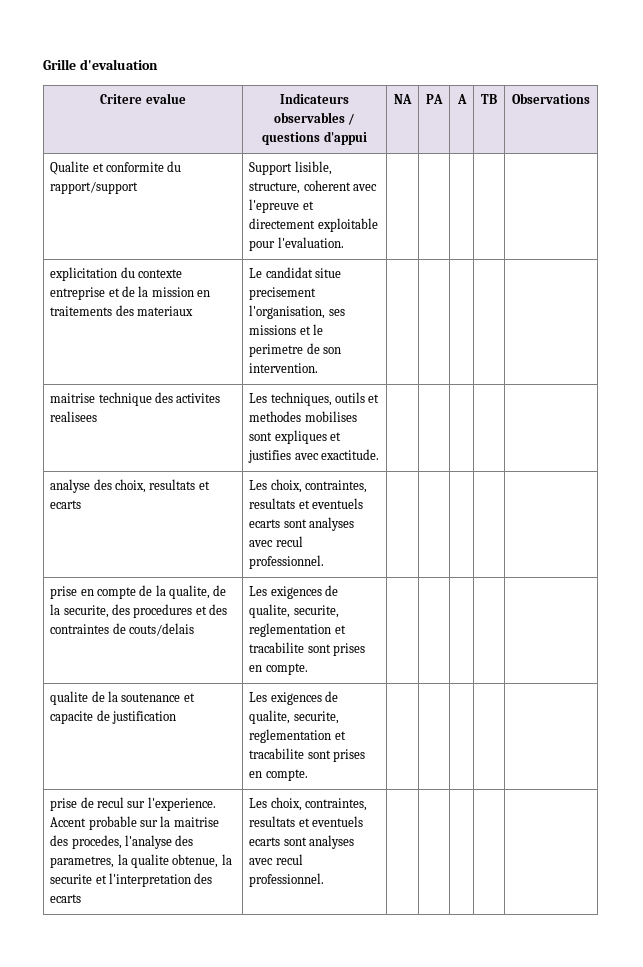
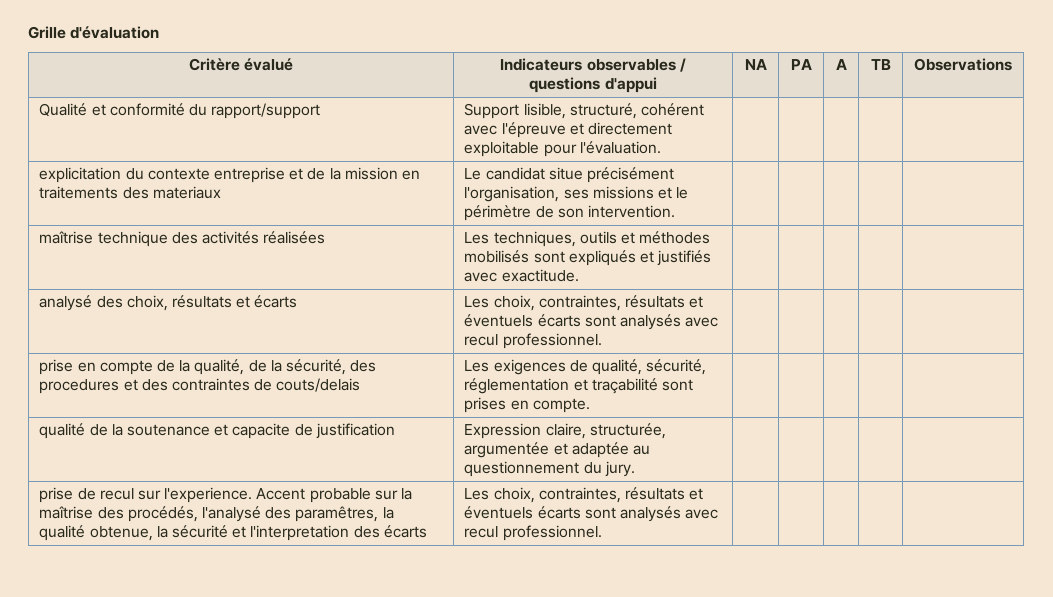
[79,59,158,70] [100,93,186,104] d'evaluation // Critere evalue -> [70,26,160,39] [188,58,294,71] d'évaluation // Critère évalué
[50,161,164,175] Qualite et conformite -> [39,103,185,117] Qualité et conformité
[249,180,377,194] [249,199,300,213] structure, coherent avec l'epreuve -> [569,103,705,119] [464,122,566,138] structuré, cohérent avec l'épreuve
[277,237,344,248] l'evaluation. -> [579,141,661,154] l'évaluation.
[249,287,317,300] precisement -> [587,167,675,183] précisément
[249,344,304,357] perimetre -> [464,205,532,221] périmètre
[50,393,96,403] maitrise -> [39,231,94,244] maîtrise
[176,393,221,403] [50,411,98,422] activites realisees -> [202,231,326,244] activités réalisées
[249,411,357,422] [249,430,341,444] [248,450,292,463] methodes mobilises sont expliques et justifies -> [639,231,711,244] [464,250,712,266] méthodes mobilisés sont expliqués et justifiés
[50,479,91,493] analyse -> [39,295,93,311] analysé
[149,479,210,490] [50,500,82,509] [249,479,367,493] [249,498,363,509] [249,517,354,531] resultats et ecarts | Les choix, contraintes, resultats et eventuels ecarts sont analyses -> [172,295,298,308] [464,295,704,311] [464,314,682,330] résultats et écarts | Les choix, contraintes, résultats et éventuels écarts sont analysés
[169,585,227,599] [50,604,109,618] qualite, de la securite, -> [194,359,346,375] qualité, de la sécurité,
[249,604,339,618] [249,623,346,637] [249,642,365,656] [249,663,308,675] [50,691,89,705] qualite, securite, reglementation et tracabilite sont prises en compte. | | | | | // qualite -> [592,359,707,375] [464,378,694,394] [464,397,590,413] [39,423,86,439] qualité, sécurité, réglementation et traçabilité sont prises en compte. | | | | | // qualité
[249,691,338,705] [249,710,339,724] [249,729,346,743] [249,748,365,762] [249,769,308,781] Les exigences de qualite, securite, reglementation et tracabilite sont prises en compte. -> [464,423,666,439] [464,442,651,458] [464,461,635,477] Expression claire, structurée, argumentée et adaptée au questionnement du jury.
[173,817,219,827] [50,835,194,849] [50,854,169,868] maitrise des procedes, l'analyse des parametres, la qualite -> [39,506,394,522] [39,525,86,541] maîtrise des procédés, l'analysé des paramêtres, la qualité
[50,874,93,884] securite -> [172,525,229,538] sécurité
[50,894,82,903] [249,797,367,811] [249,816,363,827] [249,835,354,849] ecarts | Les choix, contraintes, resultats et eventuels ecarts sont analyses -> [383,525,427,538] [464,487,704,503] [464,506,682,522] écarts | Les choix, contraintes, résultats et éventuels écarts sont analysés

